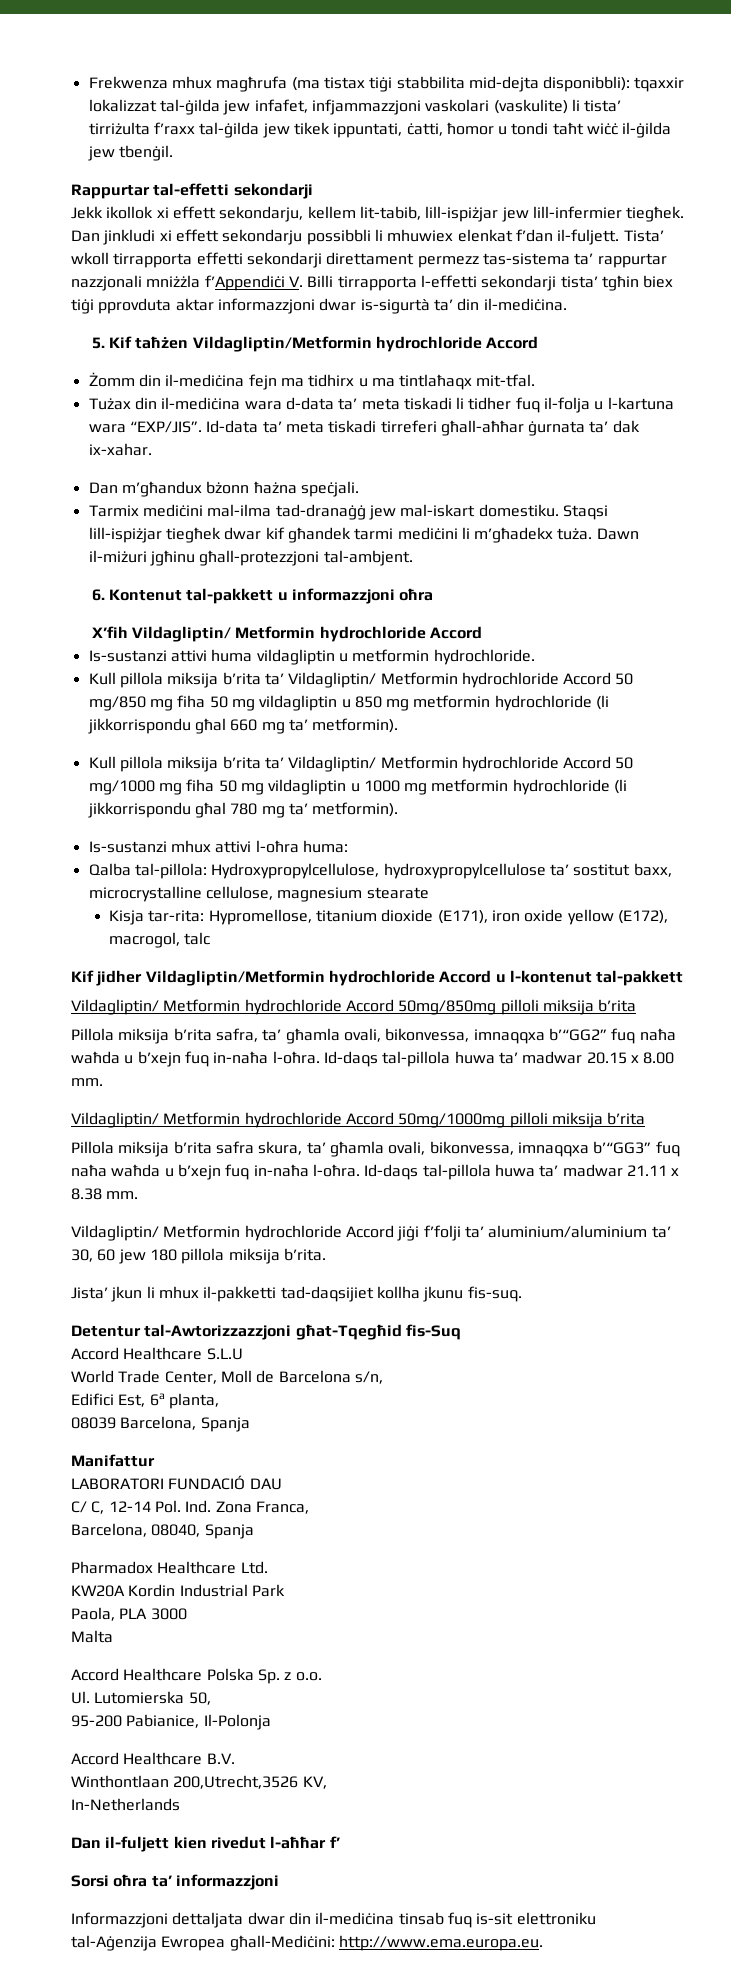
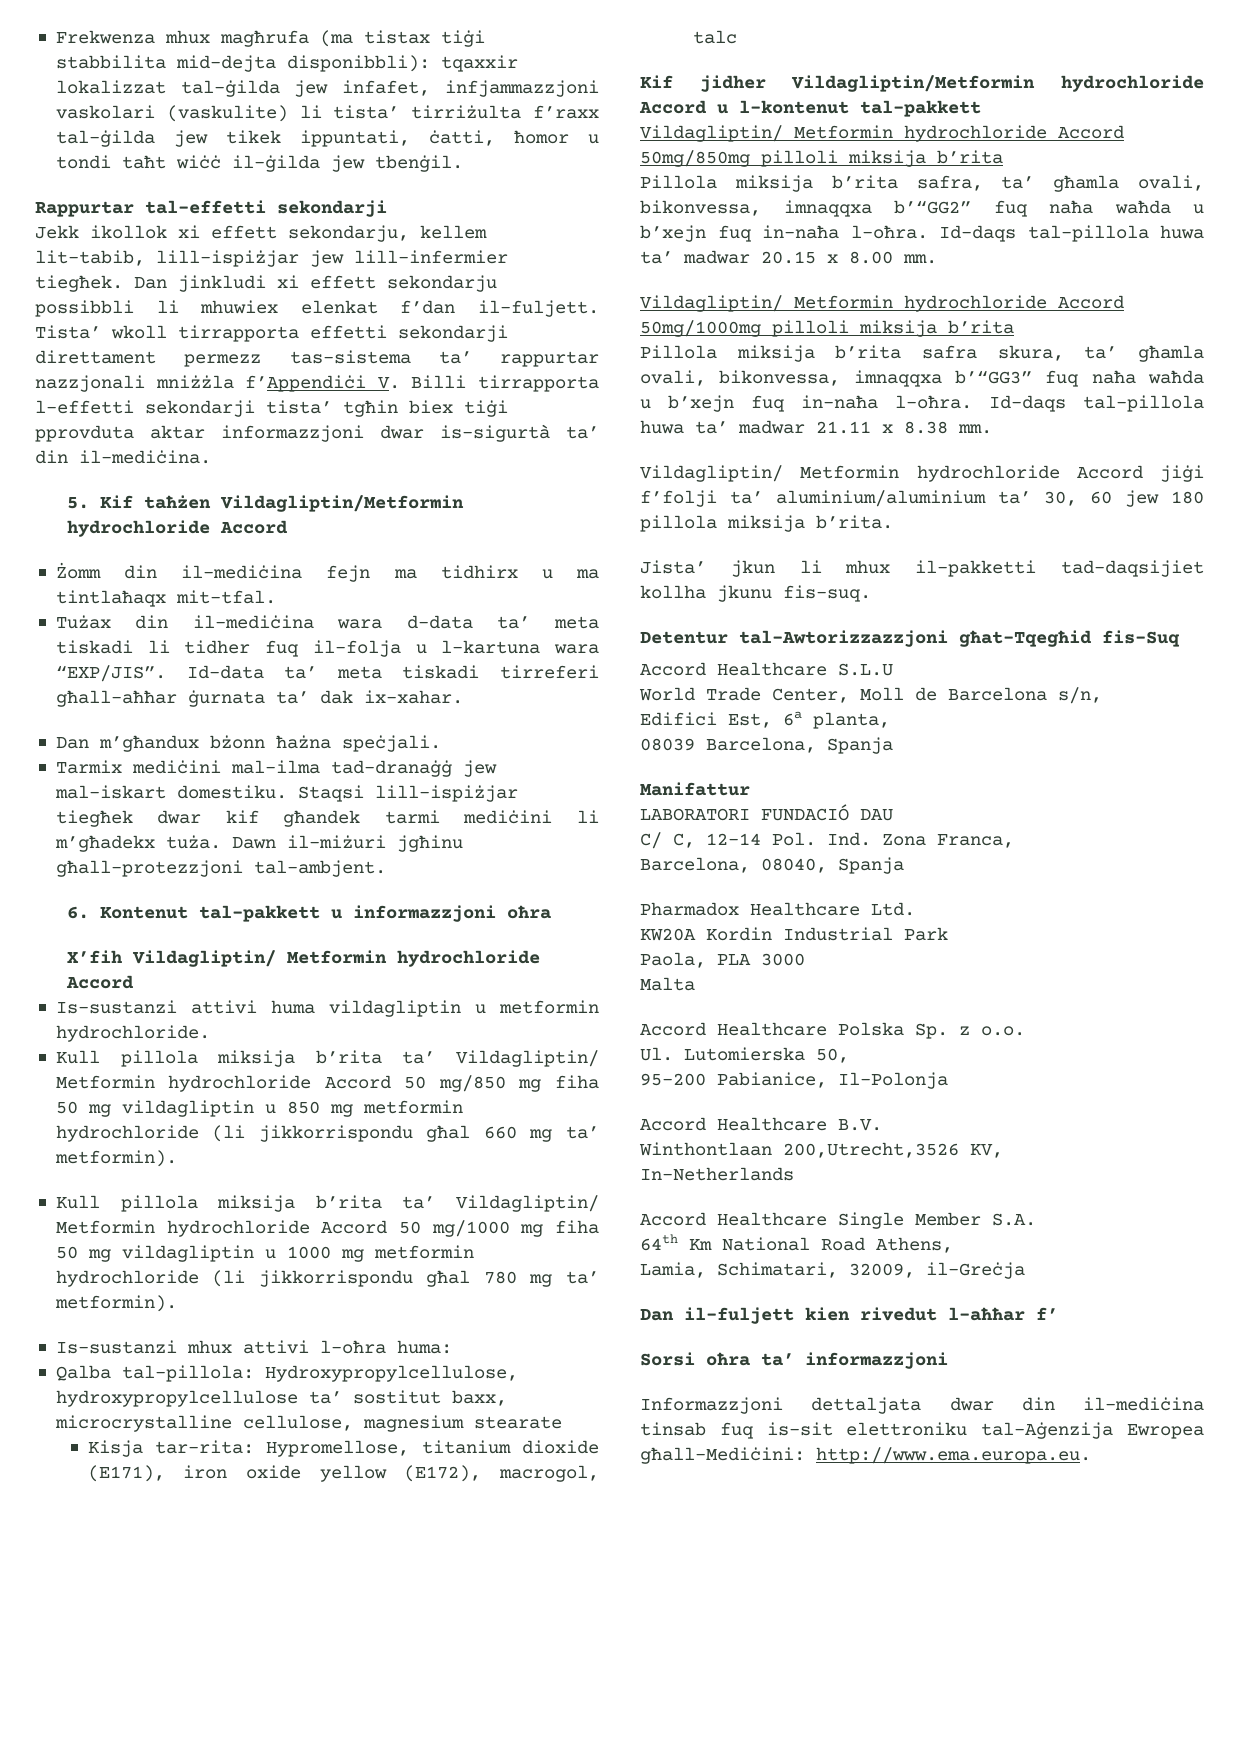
(180, 1804) none -> [640,1212,1036,1229] [640,1234,953,1253] [640,1262,1025,1279] // Accord Healthcare Single Member S.A. // 64th Km National Road Athens, // Lamia, Schimatari, 32009, il-Greċja

